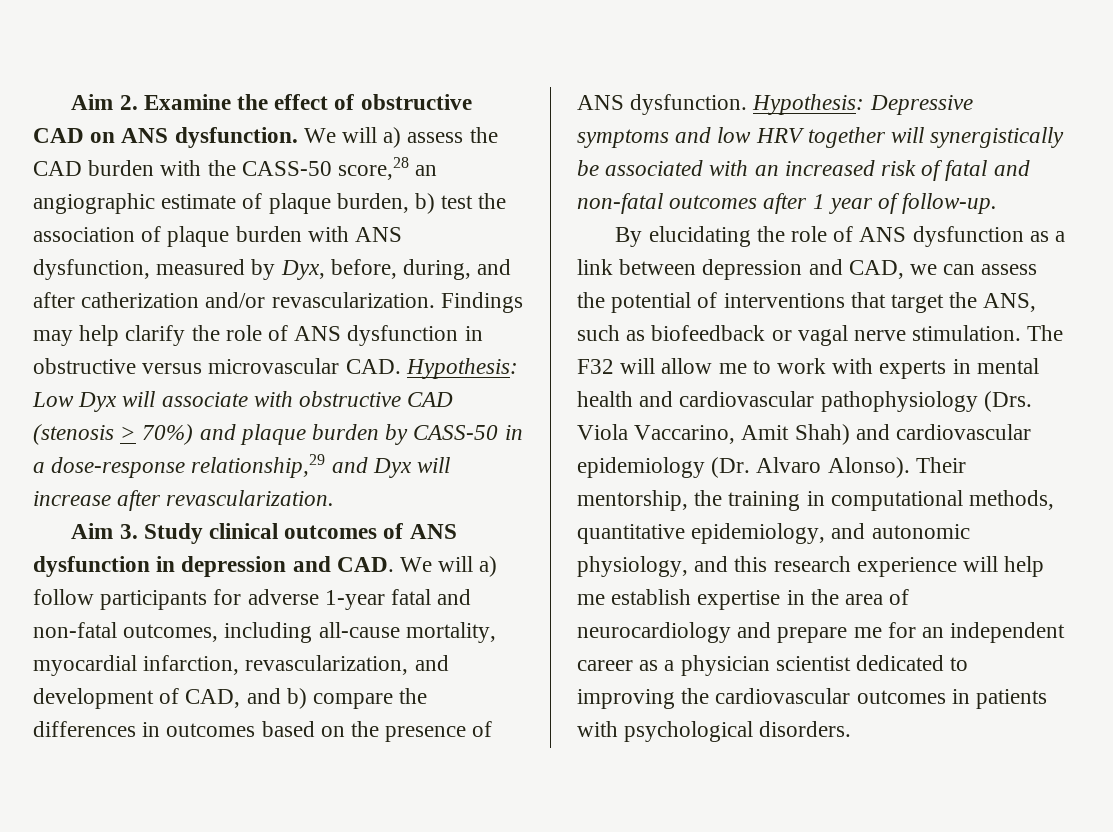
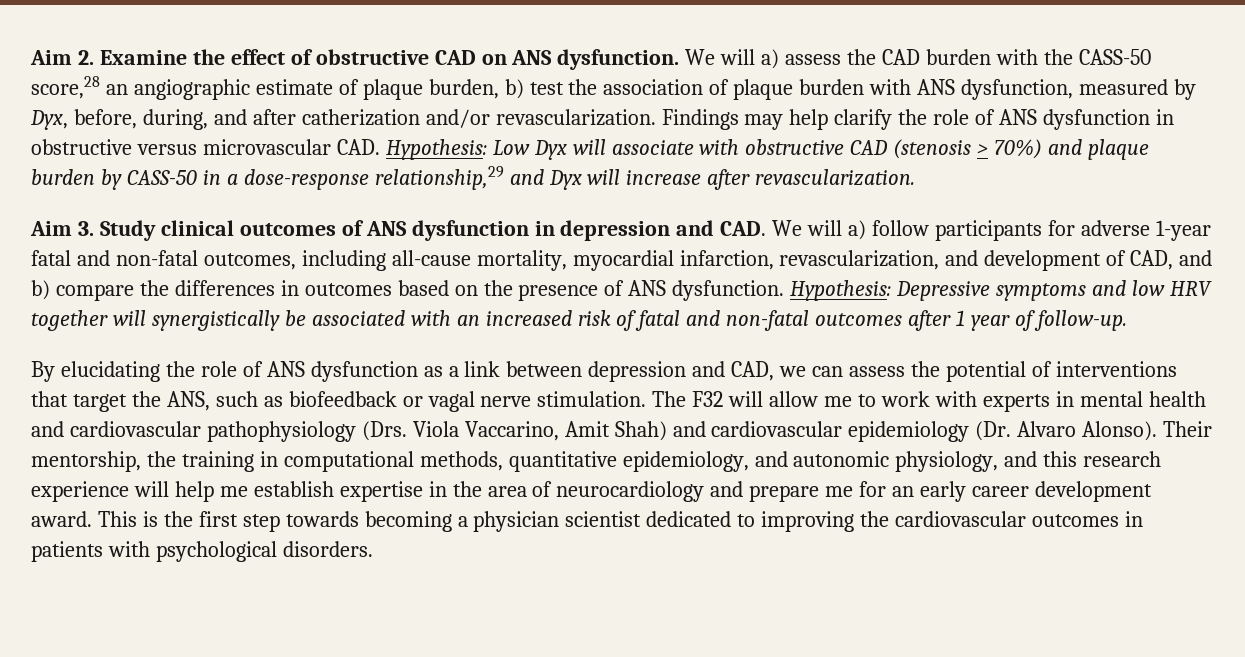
[950,622,1066,643] [577,660,659,671] independent career as -> [920,481,1152,502] [31,511,452,532] early career development award. This is the first step towards becoming

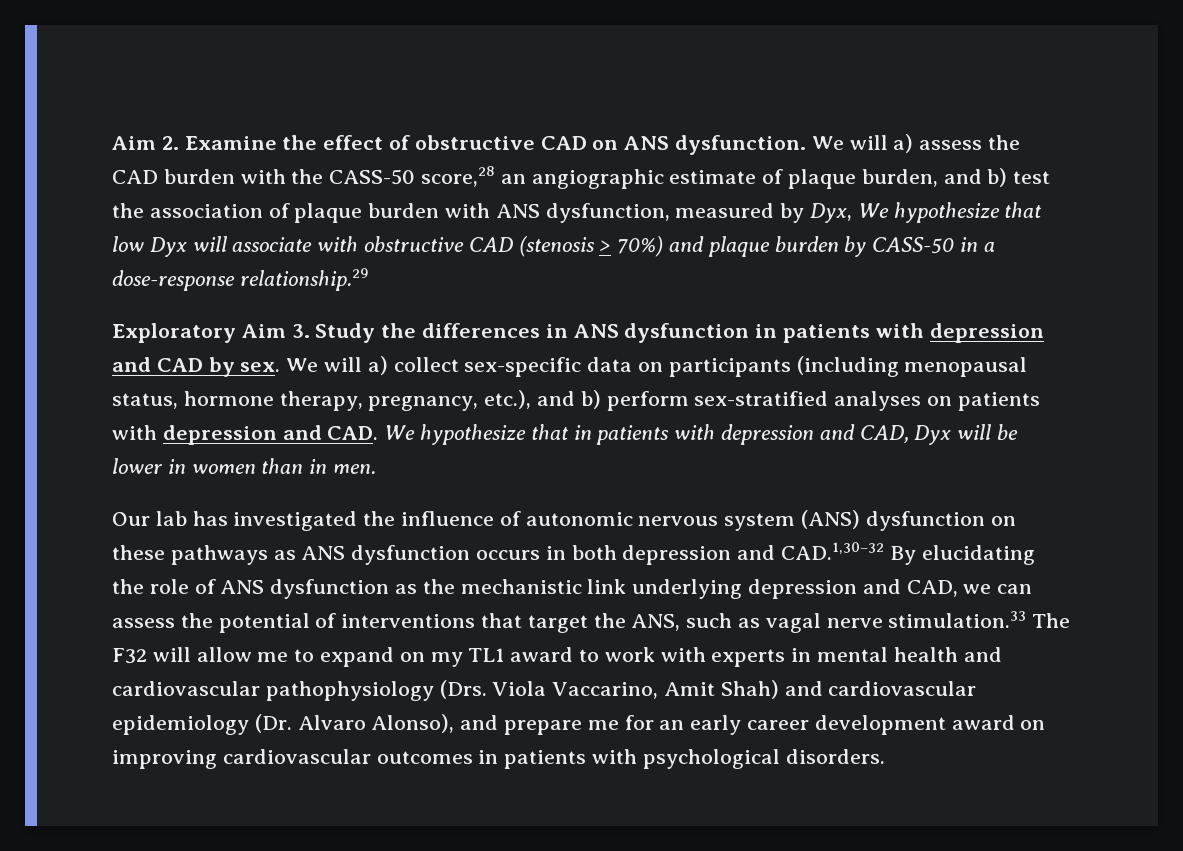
(499, 89) none -> [943,169,982,184] and
[73,109,1174,130] [31,139,530,160] before, during, and after catherization and/or revascularization. Findings may help clarify the role of ANS dysfunction in obstructive versus microvascular CAD. Hypothesis: Low -> [857,202,1043,223] [112,236,144,252] We hypothesize that low
[374,166,916,190] [30,220,1211,241] [31,250,1213,271] [31,280,1212,301] [31,310,1127,331] relationship,29 and Dyx will increase after revascularization. // Aim 3. Study clinical outcomes of ANS dysfunction in depression and CAD. We will a) follow participants for adverse 1-year fatal and non-fatal outcomes, including all-cause mortality, myocardial infarction, revascularization, and development of CAD, and b) compare the differences in outcomes based on the presence of ANS dysfunction. Hypothesis: Depressive symptoms and low HRV together will synergistically be associated with an increased risk of fatal and non-fatal outcomes after 1 year of follow-up. // -> [239,268,369,291] [112,323,1044,343] [112,356,1028,377] [112,390,1040,411] [112,424,1019,445] [112,458,377,474] [112,510,1016,531] [112,542,885,565] relationship.29 // Exploratory Aim 3. Study the differences in ANS dysfunction in patients with depression and CAD by sex. We will a) collect sex-specific data on participants (including menopausal status, hormone therapy, pregnancy, etc.), and b) perform sex-stratified analyses on patients with depression and CAD. We hypothesize that in patients with depression and CAD, Dyx will be lower in women than in men. // Our lab has investigated the influence of autonomic nervous system (ANS) dysfunction on these pathways as ANS dysfunction occurs in both depression and CAD.1,30–32
[448,361,583,377] a link between -> [422,579,743,599] the mechanistic link underlying
[288,391,423,407] biofeedback or -> (761, 623) none
[537,391,647,407] stimulation. -> [888,611,1027,628] stimulation.33
(877, 400) none -> [320,647,600,667] expand on my TL1 award to
[1082,421,1213,441] [31,451,1162,472] [31,481,705,502] Alonso). Their mentorship, the training in computational methods, quantitative epidemiology, and autonomic physiology, and this research experience will help me establish expertise in the area of neurocardiology -> [371,714,455,733] Alonso),
[31,511,890,532] award. This is the first step towards becoming a physician scientist dedicated to improving the -> [951,715,1046,730] [112,750,217,769] award on improving

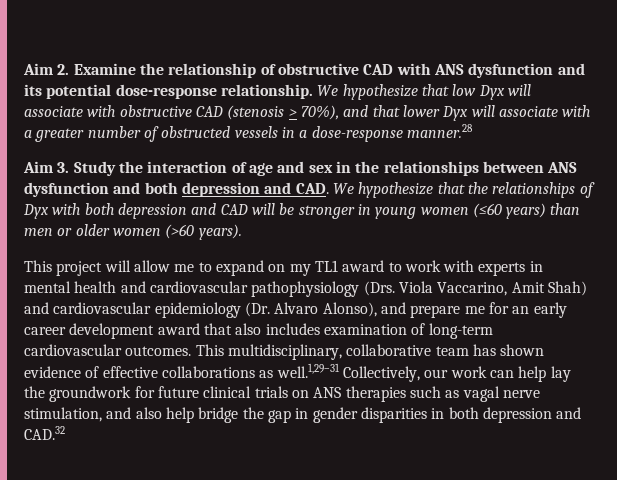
[323,135,384,150] effect -> [168,63,257,78] relationship
[592,134,1021,155] [112,166,1051,189] [112,203,853,223] on ANS dysfunction. We will a) assess the CAD burden with the CASS-50 score,28 an angiographic estimate of plaque burden, and b) test the association of plaque burden with ANS dysfunction, measured by Dyx, -> [396,63,585,78] [24,84,313,99] with ANS dysfunction and its potential dose-response relationship.
[617,236,955,257] 70%) and plaque burden by CASS-50 -> [300,105,591,121] [24,126,278,142] 70%), and that lower Dyx will associate with a greater number of obstructed vessels
[239,268,369,291] [112,323,236,343] relationship.29 // Exploratory -> [406,124,473,138] manner.28 //
[422,323,1044,343] [112,356,1028,377] [112,390,1040,411] [112,425,157,440] differences in ANS dysfunction in patients with depression and CAD by sex. We will a) collect sex-specific data on participants (including menopausal status, hormone therapy, pregnancy, etc.), and b) perform sex-stratified analyses on patients with -> [147,161,578,176] [24,182,178,197] interaction of age and sex in the relationships between ANS dysfunction and both
[573,424,1019,445] [112,458,377,474] [112,510,1016,531] [112,542,1035,565] [112,579,1033,599] [112,611,1071,633] [112,648,147,664] in patients with depression and CAD, Dyx will be lower in women than in men. // Our lab has investigated the influence of autonomic nervous system (ANS) dysfunction on these pathways as ANS dysfunction occurs in both depression and CAD.1,30–32 By elucidating the role of ANS dysfunction as the mechanistic link underlying depression and CAD, we can assess the potential of interventions that target the ANS, such as vagal nerve stimulation.33 The F32 -> [467,182,595,198] [23,203,581,219] [24,224,242,240] [24,260,103,276] the relationships of Dyx with both depression and CAD will be stronger in young women (≤60 years) than men or older women (>60 years). // This project
[1020,720,1046,730] [112,749,885,769] on improving cardiovascular outcomes in patients with psychological disorders. -> [203,323,493,339] [24,344,545,360] [24,363,571,382] [24,386,540,402] [24,407,582,423] [24,426,65,440] that also includes examination of long-term cardiovascular outcomes. This multidisciplinary, collaborative team has shown evidence of effective collaborations as well.1,29–31 Collectively, our work can help lay the groundwork for future clinical trials on ANS therapies such as vagal nerve stimulation, and also help bridge the gap in gender disparities in both depression and CAD.32

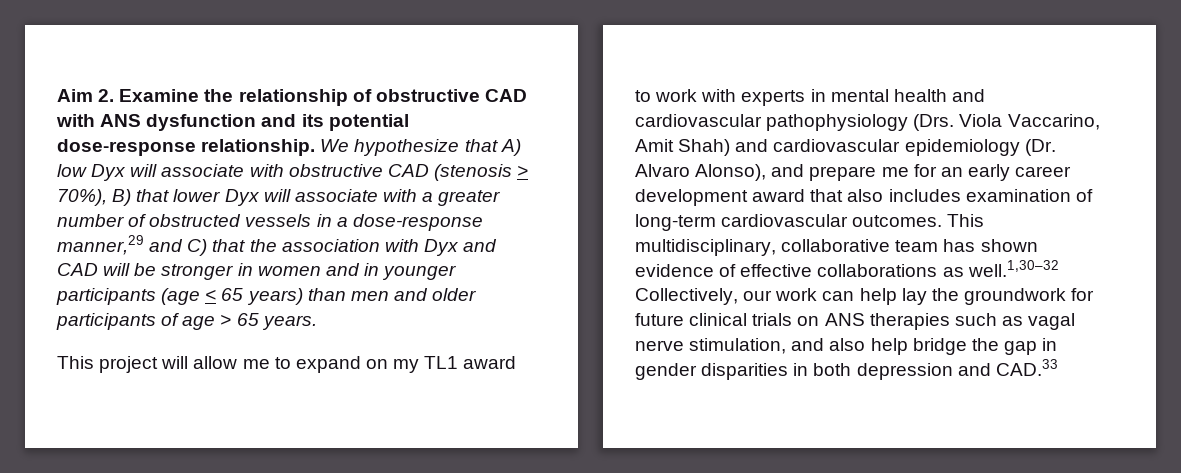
(449, 90) none -> [500,139,521,156] A)
[343,105,369,117] and -> [112,189,132,206] B)
[406,124,473,138] [23,161,578,176] [24,182,595,198] [23,203,187,219] manner.28 // Aim 3. Study the interaction of age and sex in the relationships between ANS dysfunction and both depression and CAD. We hypothesize that the relationships of Dyx with both depression -> [57,235,459,256] manner,29 and C) that the association with Dyx
[375,203,581,219] [24,224,242,240] young women (≤60 years) than men or older women (>60 years). -> [257,263,457,280] [56,288,477,305] [56,313,317,330] women and in younger participants (age < 65 years) than men and older participants of age > 65 years.
[276,363,340,378] well.1,29–31 -> [967,260,1059,277] well.1,30–32
[24,426,65,440] CAD.32 -> [995,359,1058,376] CAD.33

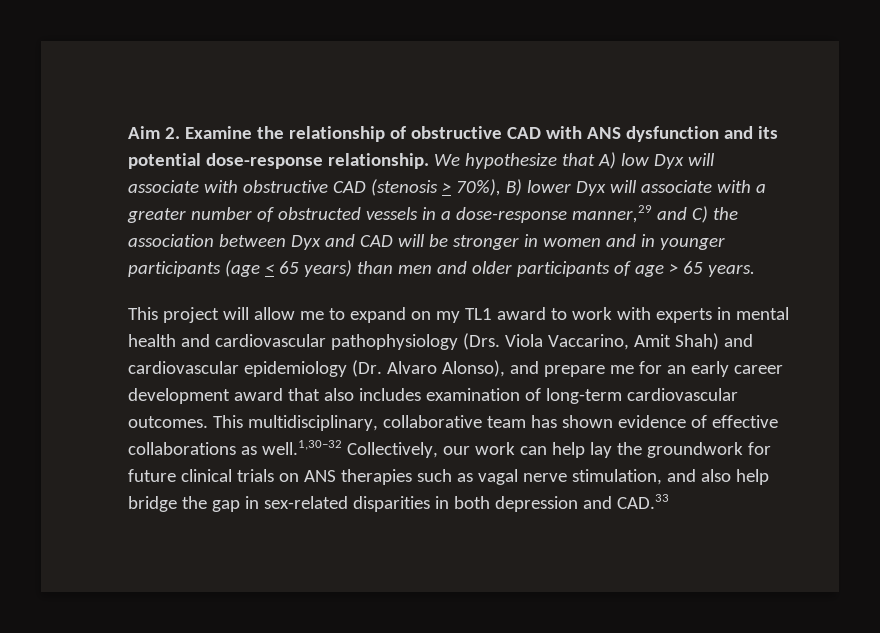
[136,189,170,202] that -> (522, 187) none
[212,239,246,252] that -> (708, 214) none
[384,239,419,252] with -> [218,234,286,247] between
[635,363,697,380] gender -> [263,496,348,509] sex-related

